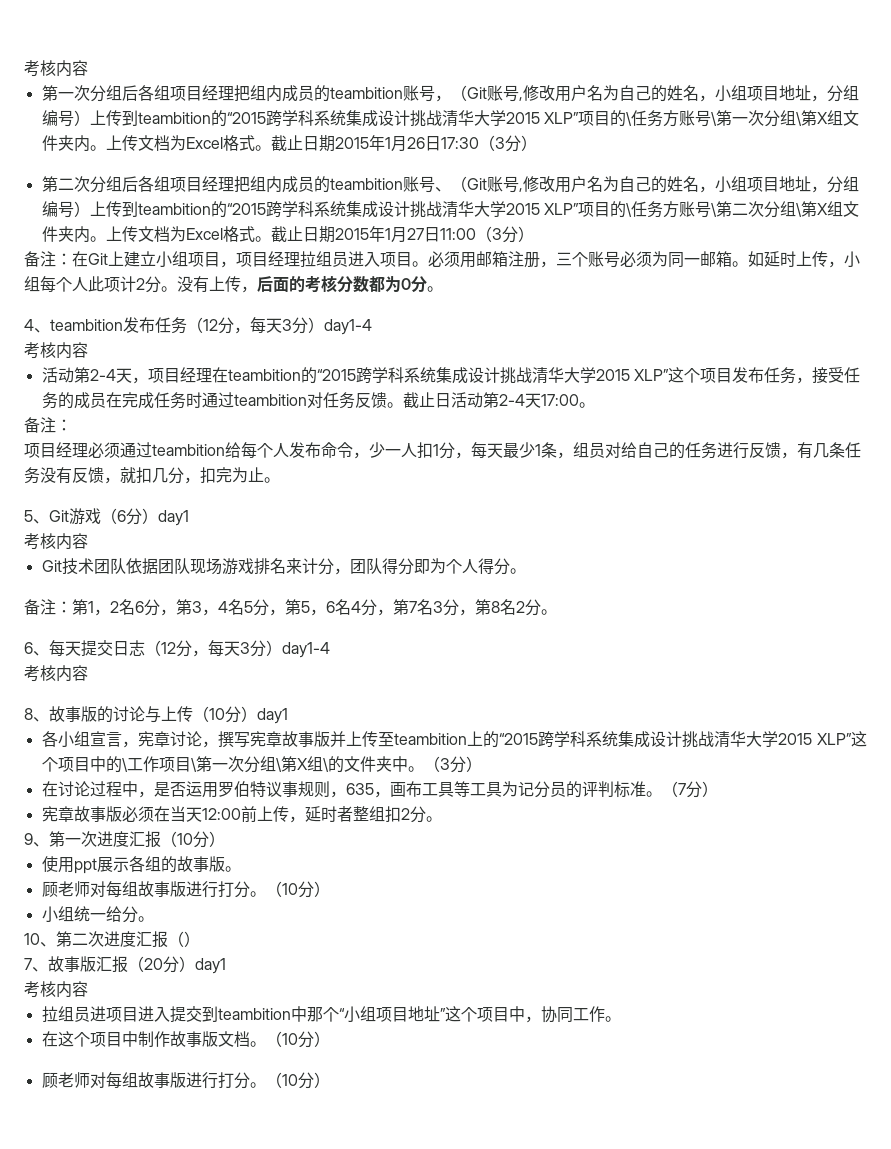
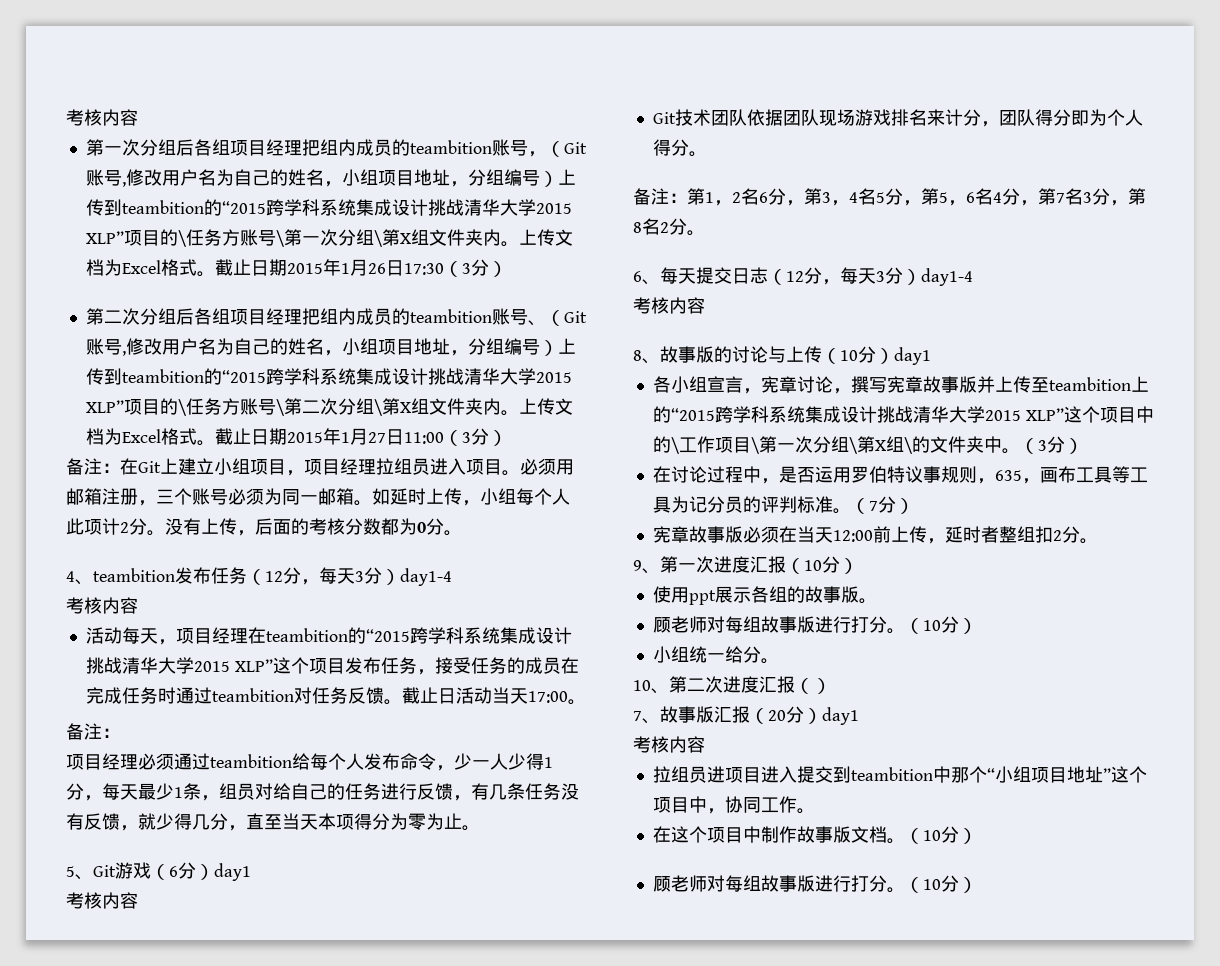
[73,367,116,383] 第2-4 -> [121,627,140,644] 每
[482,392,525,408] 第2-4 -> [491,687,510,704] 当
[417,442,433,459] 扣 -> [508,753,544,770] 少得
[136,467,232,484] 扣几分，扣完 -> [156,813,426,831] 少得几分，直至当天本项得分为零

